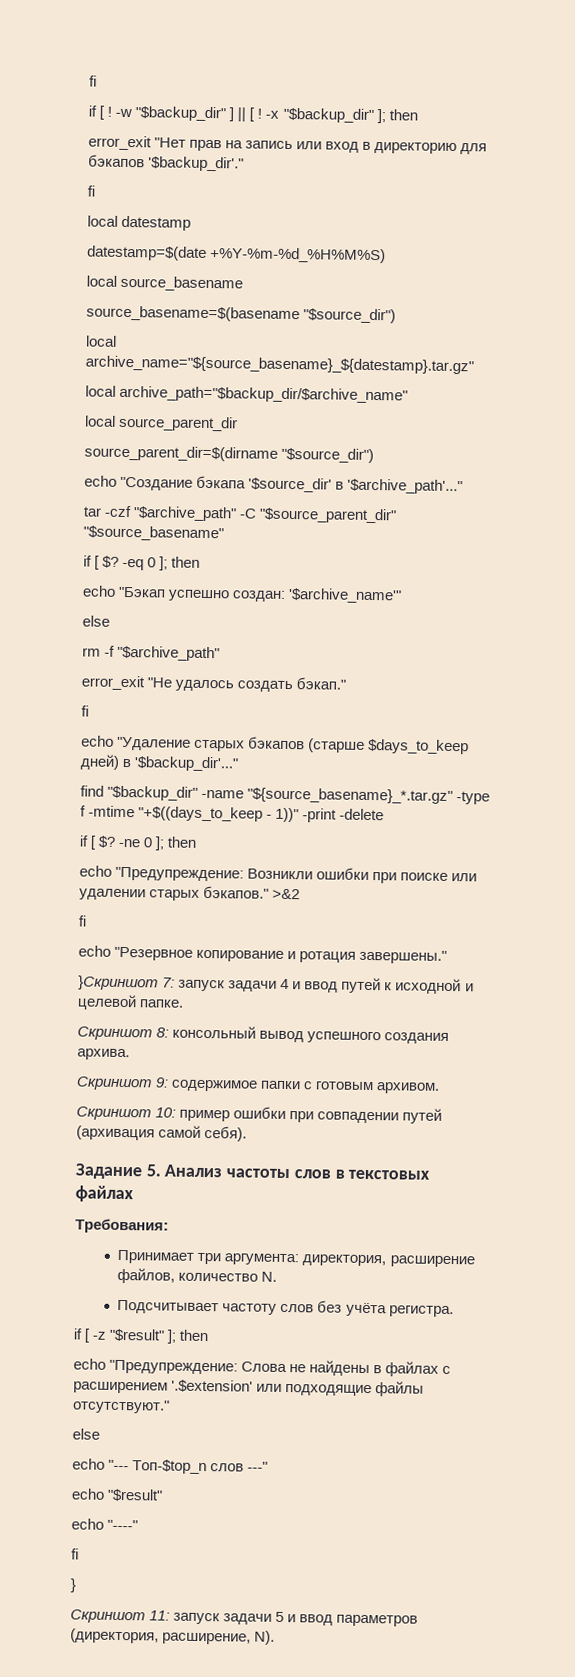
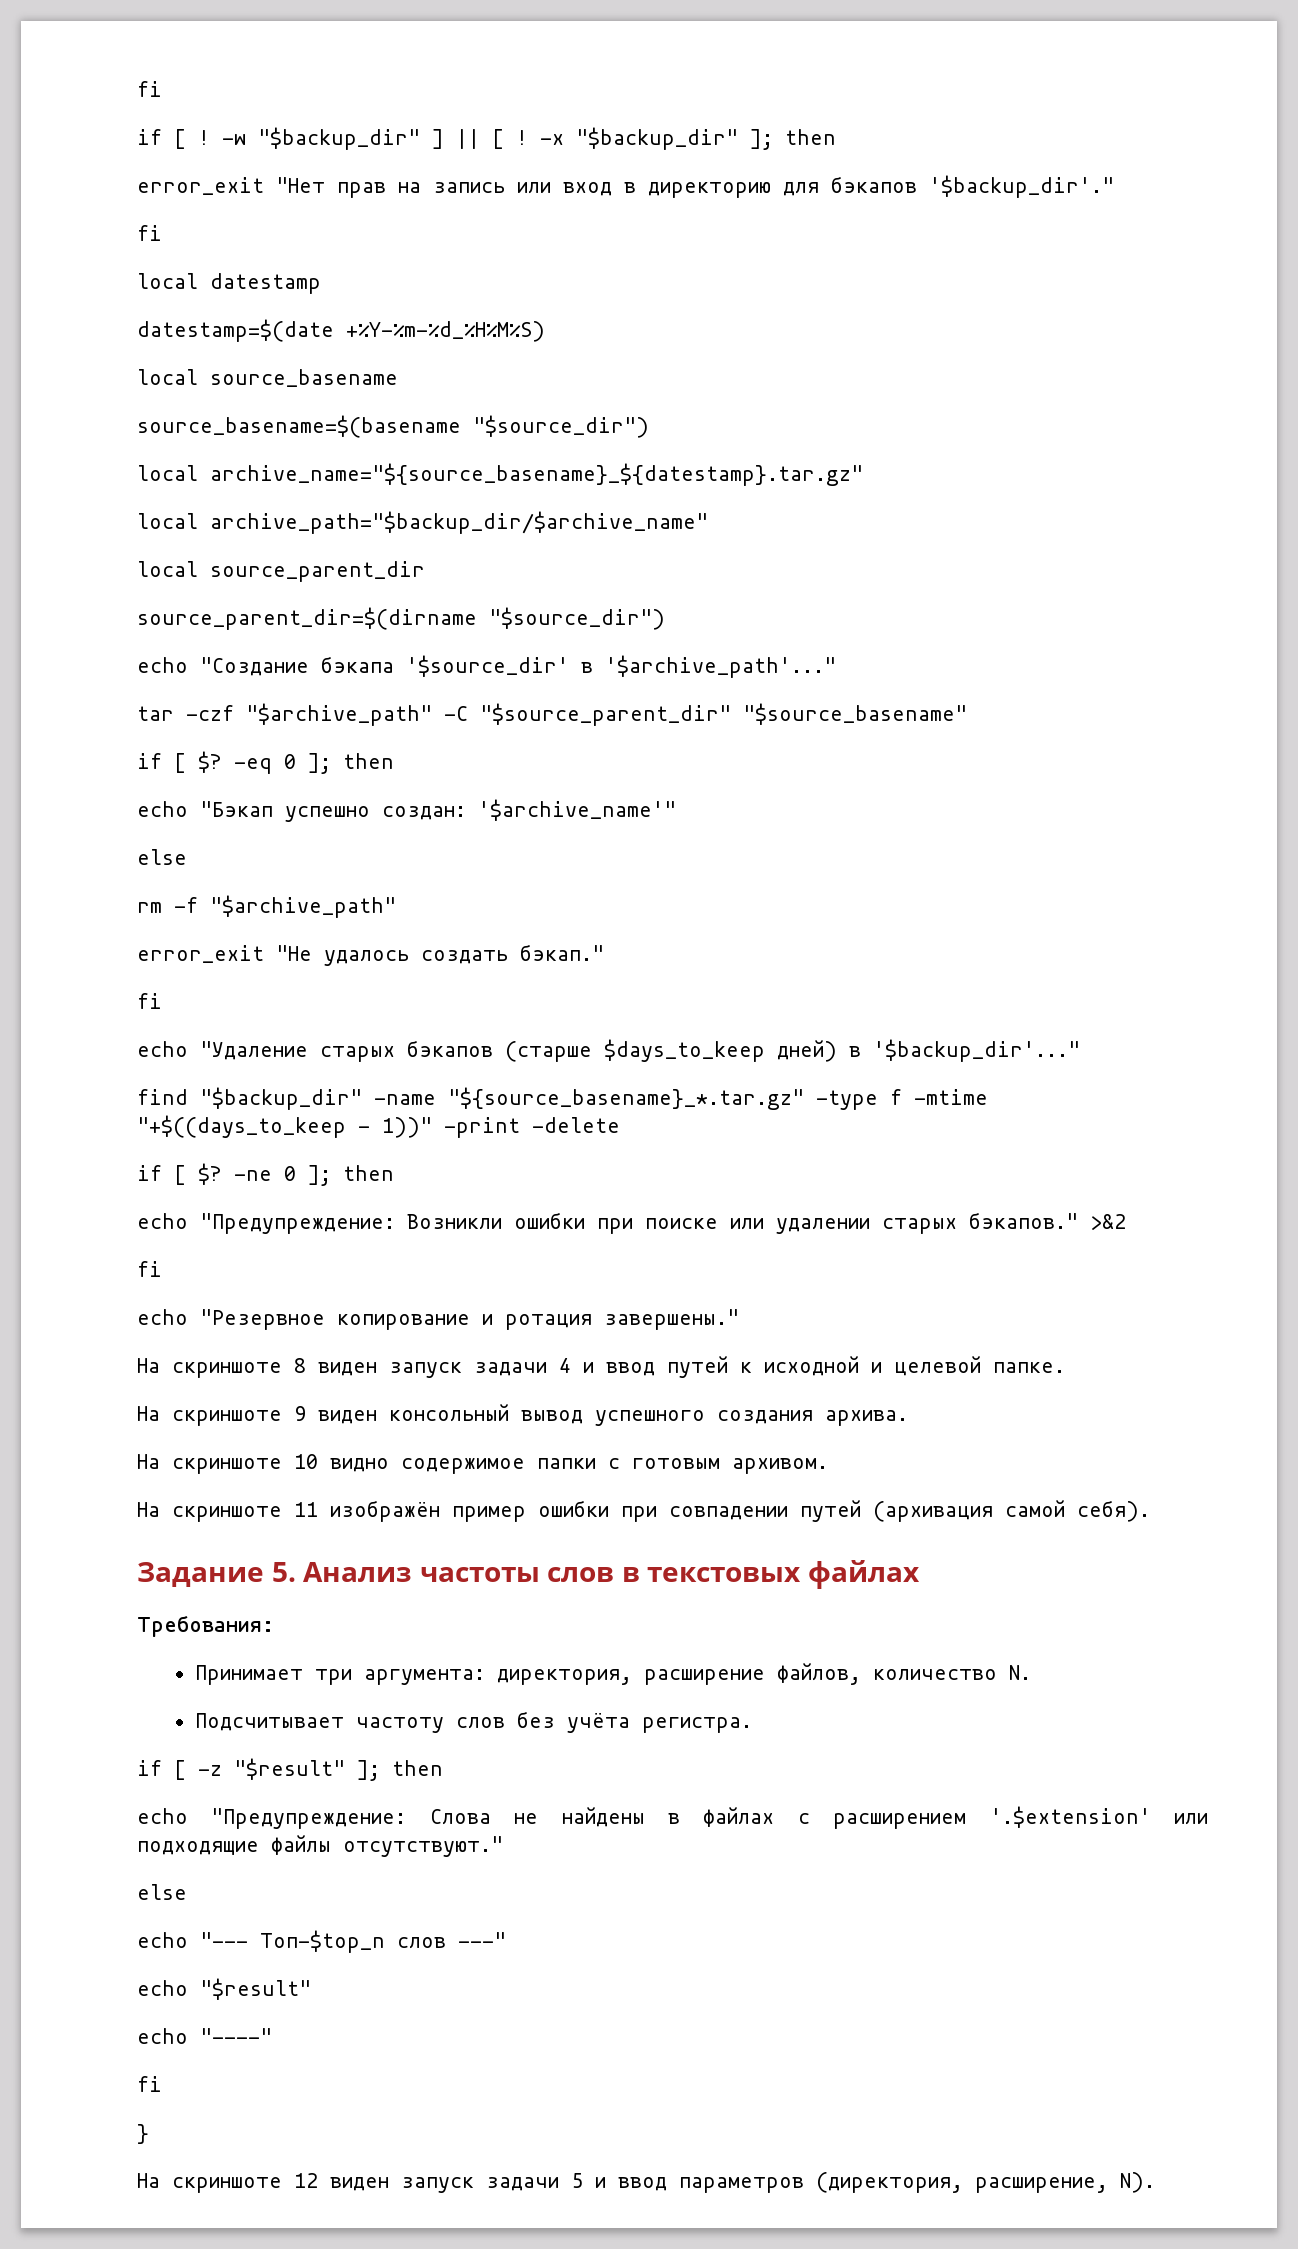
[78,975,176,991] }Скриншот 7: -> [137,1358,377,1378] На скриншоте 8 виден
[77,1026,170,1041] Скриншот 8: -> [137,1406,377,1426] На скриншоте 9 виден
[76,1076,170,1091] Скриншот 9: -> [137,1454,389,1474] На скриншоте 10 видно
[76,1106,177,1121] Скриншот 10: -> [137,1500,440,1522] На скриншоте 11 изображён
[70,1609,171,1624] Скриншот 11: -> [137,2173,389,2193] На скриншоте 12 виден

